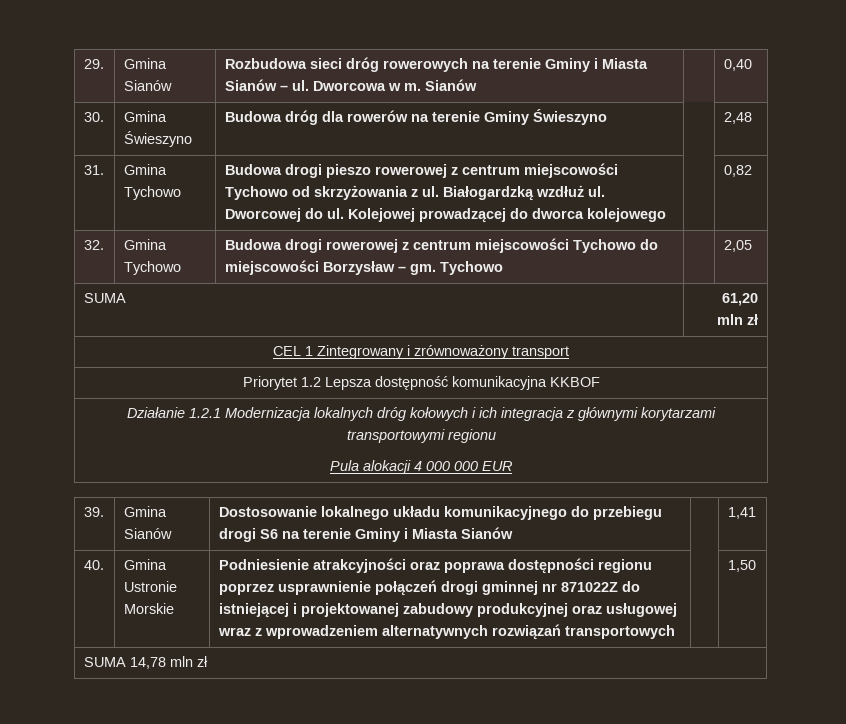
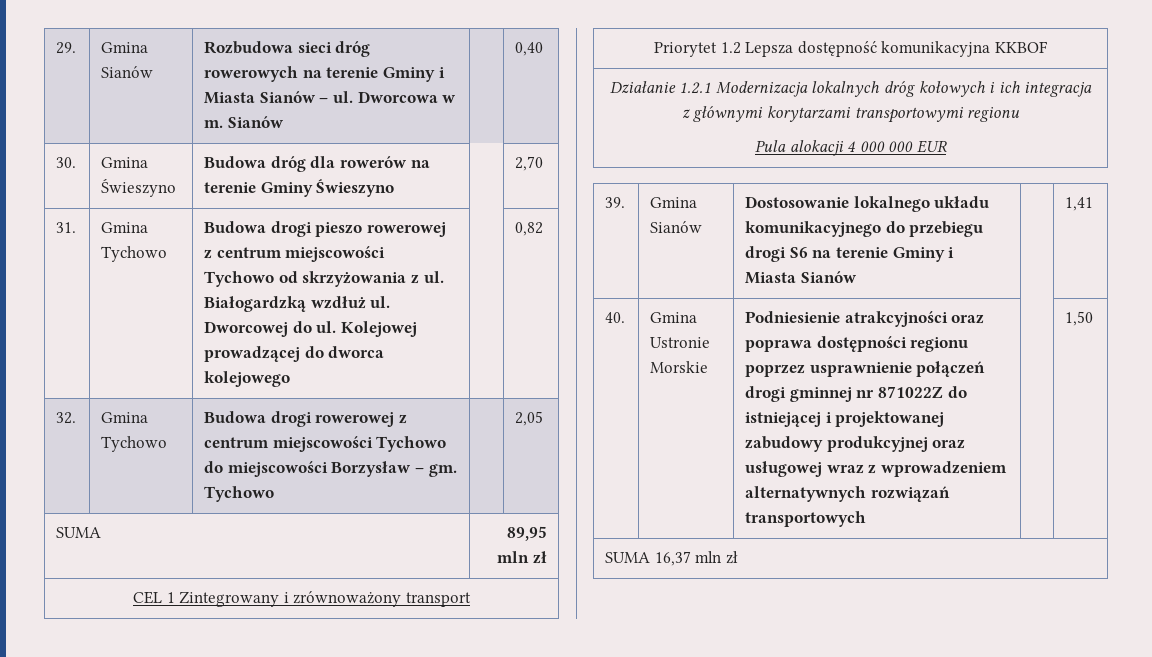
[723,112,752,124] 2,48 -> [515,156,544,171] 2,70
[722,293,759,306] 61,20 -> [506,526,547,541] 89,95
[129,657,166,669] 14,78 -> [654,551,691,566] 16,37

